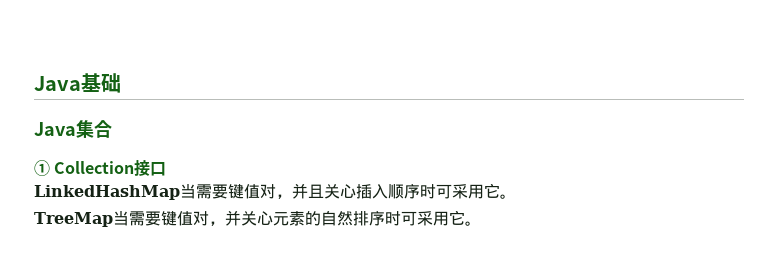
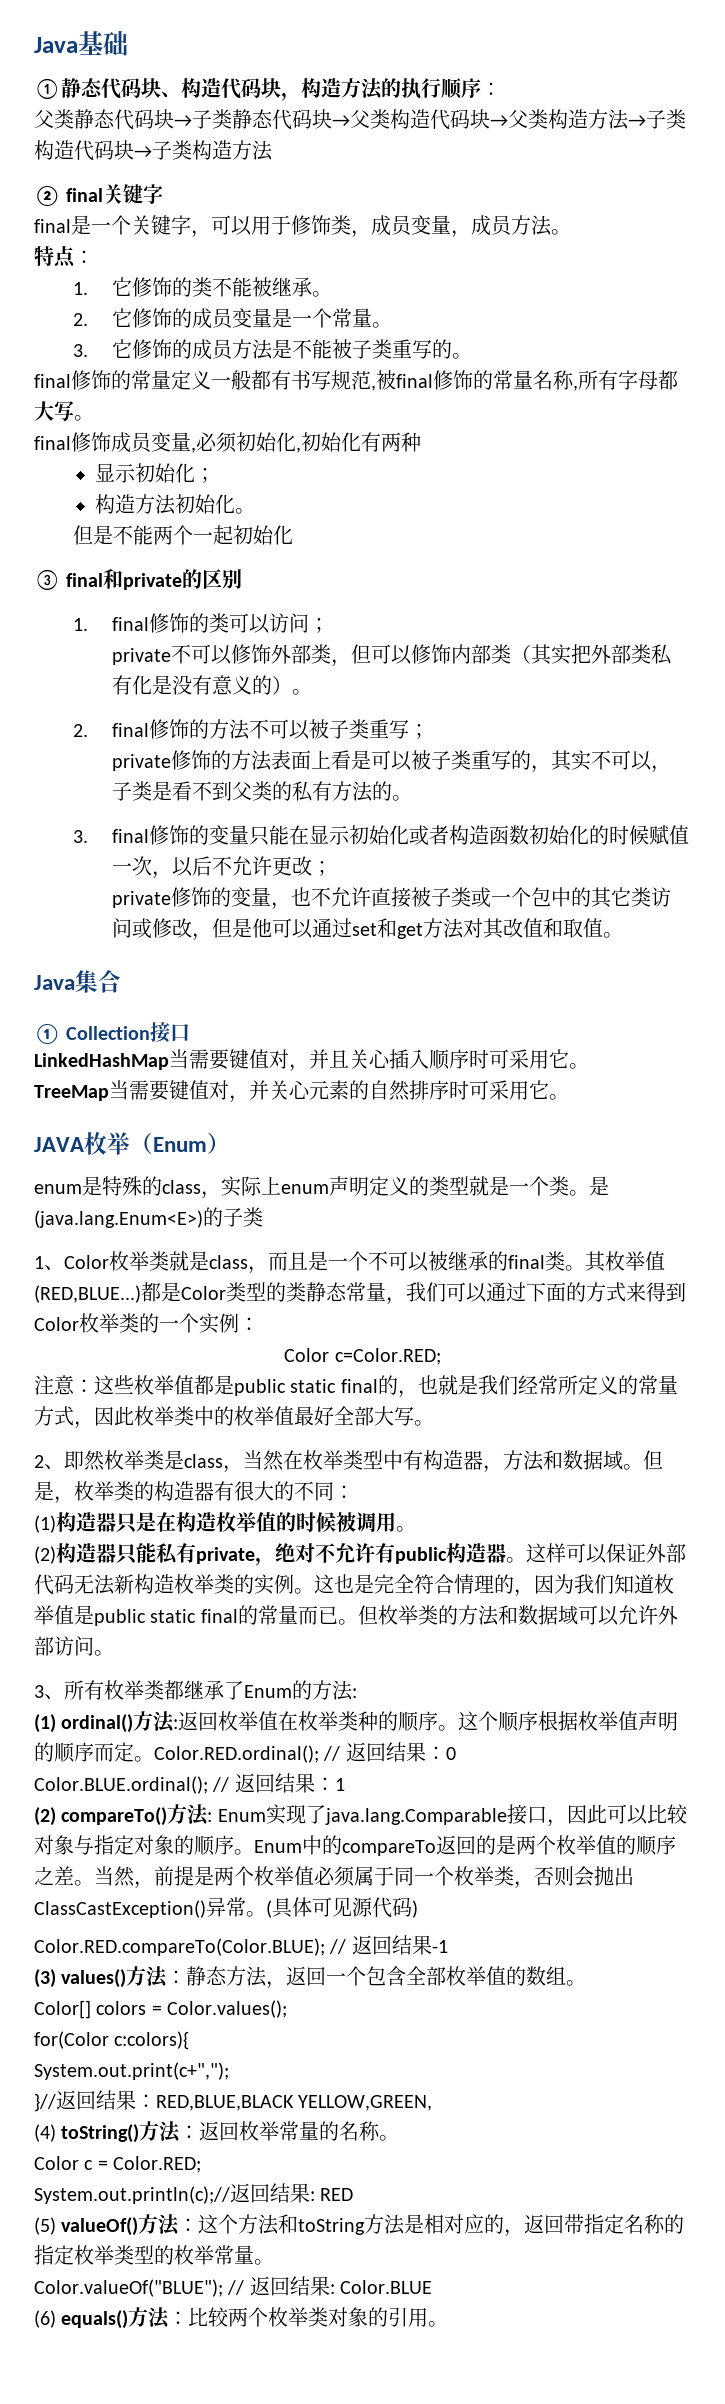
(121, 83) none -> [34,78,501,101] [34,109,686,130] [34,140,273,161] [34,184,164,206] [34,215,571,238] [34,246,94,268] [73,277,333,297] [73,308,393,329] [73,339,473,360] [34,370,678,391] [34,401,94,421] [34,432,421,453] [95,463,216,483] [95,494,256,515] [73,525,294,545] [34,569,243,590] [73,613,330,634] [112,644,673,667] [112,675,313,695] [73,719,430,740] [112,750,672,773] [112,781,413,802] [73,825,690,846] [112,856,333,879] [112,887,672,910] [112,918,624,941] // ①静态代码块、构造代码块，构造方法的执行顺序： // 父类静态代码块→子类静态代码块→父类构造代码块→父类构造方法→子类构造代码块→子类构造方法 // ② final关键字 // final是一个关键字，可以用于修饰类，成员变量，成员方法。 // 特点： // 1.它修饰的类不能被继承。 // 2.它修饰的成员变量是一个常量。 // 3.它修饰的成员方法是不能被子类重写的。 // final修饰的常量定义一般都有书写规范,被final修饰的常量名称,所有字母都大写。 // final修饰成员变量,必须初始化,初始化有两种 // 显示初始化； // 构造方法初始化。 // 但是不能两个一起初始化 // ③ final和private的区别 // 1. final修饰的类可以访问； // private不可以修饰外部类，但可以修饰内部类（其实把外部类私有化是没有意义的）。 // 2. final修饰的方法不可以被子类重写； // private修饰的方法表面上看是可以被子类重写的，其实不可以，子类是看不到父类的私有方法的。 // 3. final修饰的变量只能在显示初始化或者构造函数初始化的时候赋值一次，以后不允许更改； // private修饰的变量，也不允许直接被子类或一个包中的其它类访问或修改，但是他可以通过set和get方法对其改值和取值。
(481, 223) none -> [34,1132,230,1155] [34,1176,609,1199] [34,1207,263,1228] [34,1251,665,1274] [34,1282,686,1305] [34,1313,259,1334] [284,1348,441,1365] [34,1375,678,1398] [34,1406,434,1429] [34,1450,663,1473] [34,1481,354,1504] [34,1512,416,1533] [34,1543,686,1566] [34,1574,674,1597] [34,1605,678,1626] [34,1636,114,1656] [34,1680,357,1701] [34,1711,679,1733] [34,1742,456,1763] [34,1773,345,1794] [34,1804,688,1827] [34,1835,676,1856] [34,1866,634,1889] [34,1897,418,1918] [34,1935,448,1956] [34,1966,587,1989] [34,2000,288,2019] [34,2031,190,2050] [34,2062,229,2080] [34,2090,433,2112] [34,2121,400,2143] [34,2156,202,2173] [34,2183,354,2204] [34,2214,685,2237] [34,2245,274,2265] [34,2276,433,2297] [34,2307,449,2329] // JAVA枚举（Enum） // enum是特殊的class，实际上enum声明定义的类型就是一个类。是(java.lang.Enum<E>)的子类 // 1、Color枚举类就是class，而且是一个不可以被继承的final类。其枚举值(RED,BLUE...)都是Color类型的类静态常量，我们可以通过下面的方式来得到Color枚举类的一个实例： // Color c=Color.RED; // 注意：这些枚举值都是public static final的，也就是我们经常所定义的常量方式，因此枚举类中的枚举值最好全部大写。 // 2、即然枚举类是class，当然在枚举类型中有构造器，方法和数据域。但是，枚举类的构造器有很大的不同： // (1)构造器只是在构造枚举值的时候被调用。 // (2)构造器只能私有private，绝对不允许有public构造器。这样可以保证外部代码无法新构造枚举类的实例。这也是完全符合情理的，因为我们知道枚举值是public static final的常量而已。但枚举类的方法和数据域可以允许外部访问。 // 3、所有枚举类都继承了Enum的方法: // (1) ordinal()方法:返回枚举值在枚举类种的顺序。这个顺序根据枚举值声明的顺序而定。Color.RED.ordinal(); // 返回结果：0 // Color.BLUE.ordinal(); // 返回结果：1 // (2) compareTo()方法: Enum实现了java.lang.Comparable接口，因此可以比较对象与指定对象的顺序。Enum中的compareTo返回的是两个枚举值的顺序之差。当然，前提是两个枚举值必须属于同一个枚举类，否则会抛出ClassCastException()异常。(具体可见源代码) // Color.RED.compareTo(Color.BLUE); // 返回结果-1 // (3) values()方法：静态方法，返回一个包含全部枚举值的数组。 // Color[] colors = Color.values(); // for(Color c:colors){ // System.out.print(c+","); // }//返回结果：RED,BLUE,BLACK YELLOW,GREEN, // (4) toString()方法：返回枚举常量的名称。 // Color c = Color.RED; // System.out.println(c);//返回结果: RED // (5) valueOf()方法：这个方法和toString方法是相对应的，返回带指定名称的指定枚举类型的枚举常量。 // Color.valueOf("BLUE"); // 返回结果: Color.BLUE // (6) equals()方法：比较两个枚举类对象的引用。

